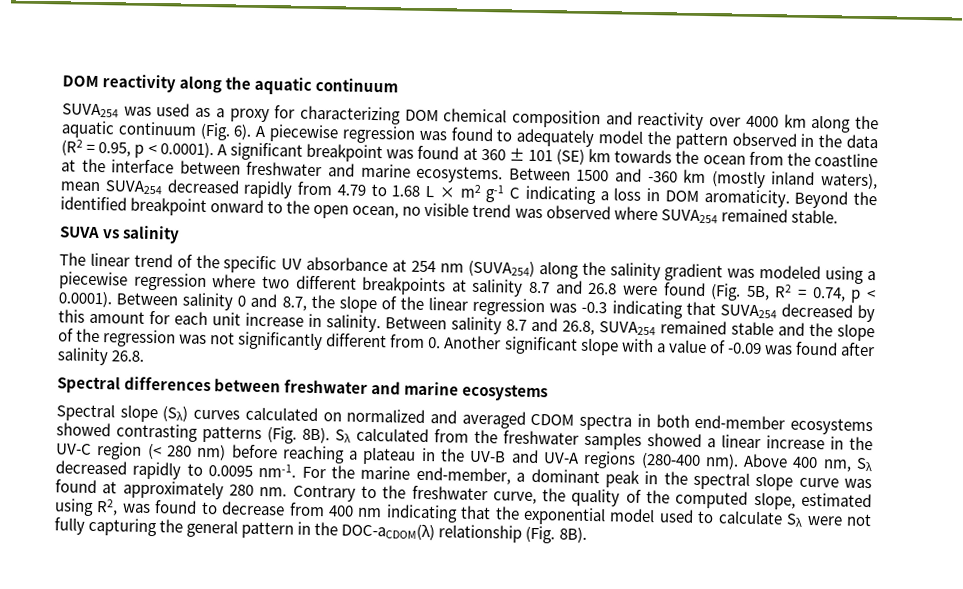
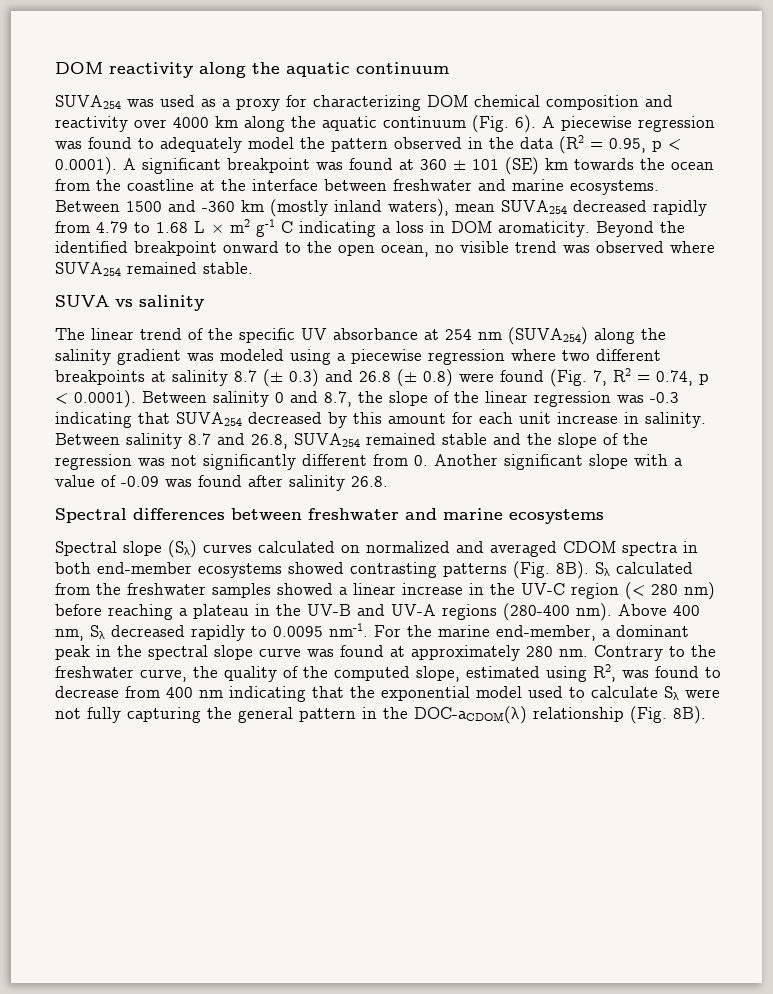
[555,280,618,295] and 26.8 -> [263,369,453,387] (± 0.3) and 26.8 (± 0.8)
[745,285,770,301] 5B, -> [593,370,607,386] 7,

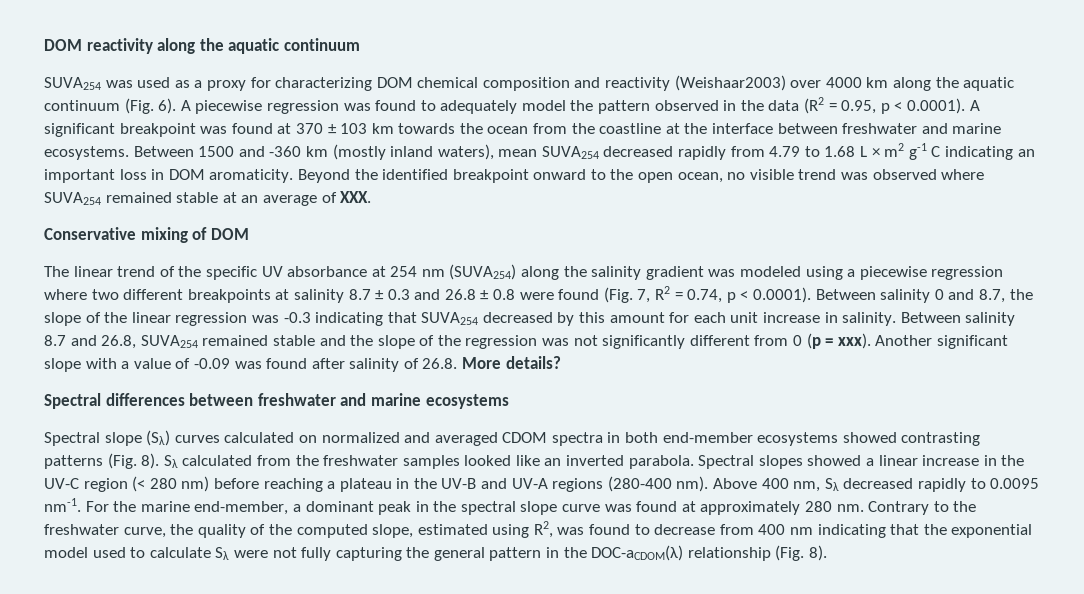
(128, 124) none -> [674,75,786,91] (Weishaar2003)
[420,157,539,175] 360 ± 101 (SE) -> [295,123,368,134] 370 ± 103
[382,225,391,233] a -> [1017,149,1035,157] [44,169,115,183] an important
[203,262,253,274] [55,295,204,311] stable. // SUVA vs salinity -> [176,191,372,206] [44,227,249,243] stable at an average of XXX. // Conservative mixing of DOM
[263,369,453,387] (± 0.3) and 26.8 (± 0.8) -> [375,289,516,300] ± 0.3 and 26.8 ± 0.8
[414,455,428,466] 0. -> [793,333,871,349] 0 (p = xxx).
(345, 483) none -> [403,358,419,369] of
(388, 481) none -> [462,356,561,369] More details?
[556,561,589,579] 8B). -> [141,453,160,469] 8).
(271, 590) none -> [464,455,803,469] looked like an inverted parabola. Spectral slopes
[673,706,706,724] 8B). -> [809,545,828,561] 8).

